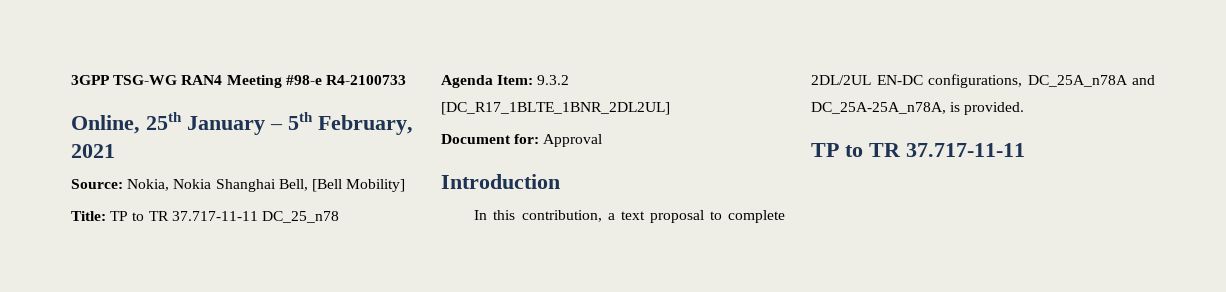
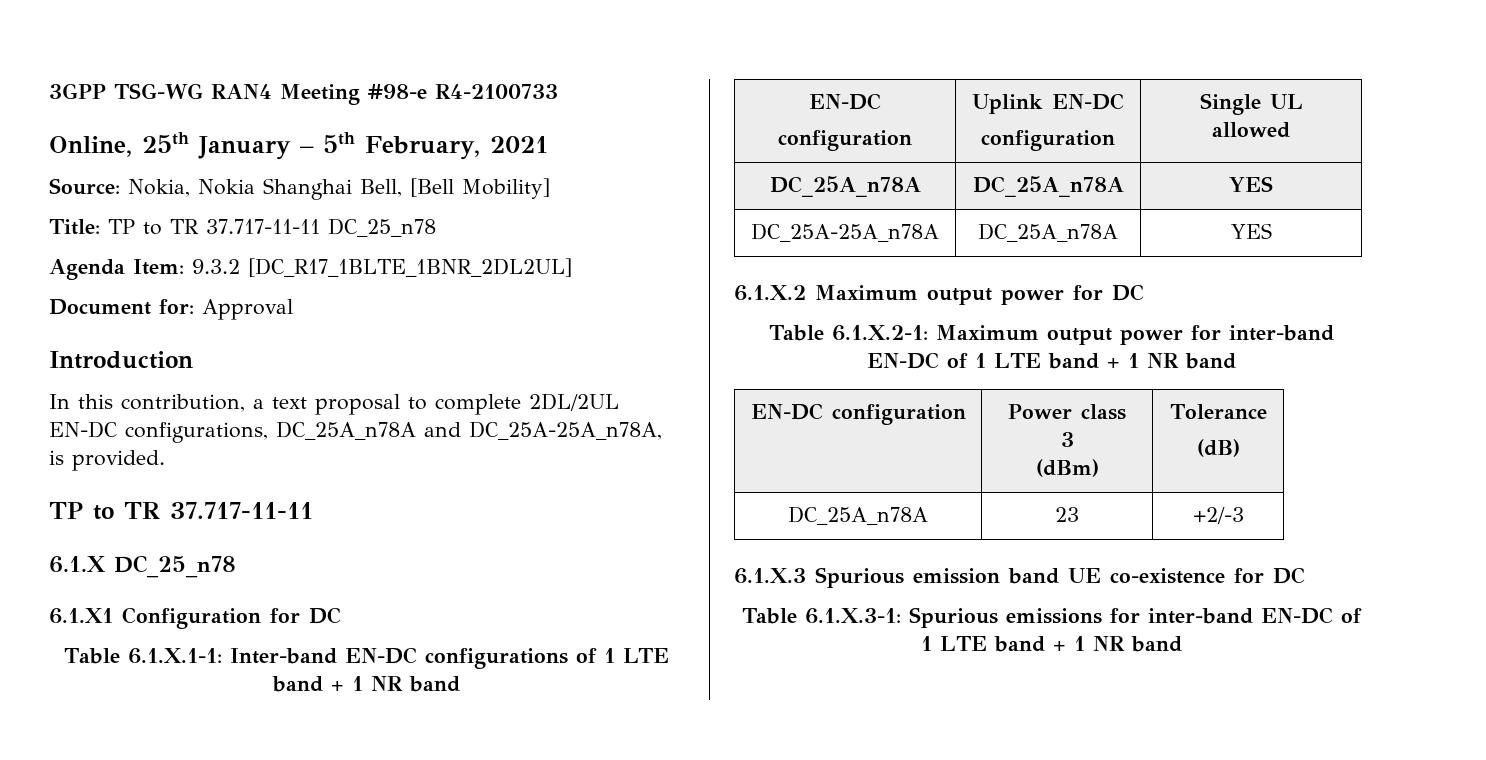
(1025, 150) none -> [49,555,236,578] [49,607,341,629] [63,647,670,669] [272,676,460,692] [809,93,881,110] [778,130,912,151] [972,93,1124,114] [981,130,1115,151] [1199,93,1303,115] [1212,122,1290,138] [769,176,921,197] [972,176,1124,197] [1229,176,1273,192] [751,223,939,242] [978,223,1118,242] [1230,223,1272,239] [734,284,1144,305] [768,325,1335,345] [867,352,1236,369] [750,403,966,425] [1008,404,1126,420] [1060,432,1074,447] [1035,459,1099,477] [1169,404,1267,419] [1196,439,1240,457] [788,506,928,525] [1055,507,1079,522] [1192,507,1244,524] [734,567,1305,588] [741,607,1363,628] [921,636,1182,652] // 6.1.X DC_25_n78 // 6.1.X1 Configuration for DC // Table 6.1.X.1-1: Inter-band EN-DC configurations of 1 LTE band + 1 NR band // EN-DC // configuration | Uplink EN-DC // configuration | Single UL allowed // DC_25A_n78A | DC_25A_n78A | YES // DC_25A-25A_n78A | DC_25A_n78A | YES // 6.1.X.2 Maximum output power for DC // Table 6.1.X.2-1: Maximum output power for inter-band EN-DC of 1 LTE band + 1 NR band // EN-DC configuration | Power class 3 // (dBm) | Tolerance // (dB) // DC_25A_n78A | 23 | +2/-3 // 6.1.X.3 Spurious emission band UE co-existence for DC // Table 6.1.X.3-1: Spurious emissions for inter-band EN-DC of 1 LTE band + 1 NR band

